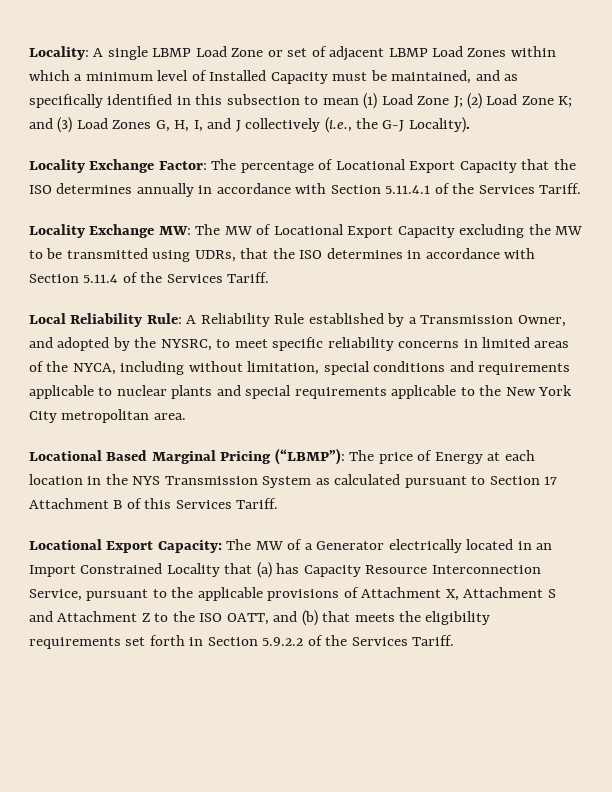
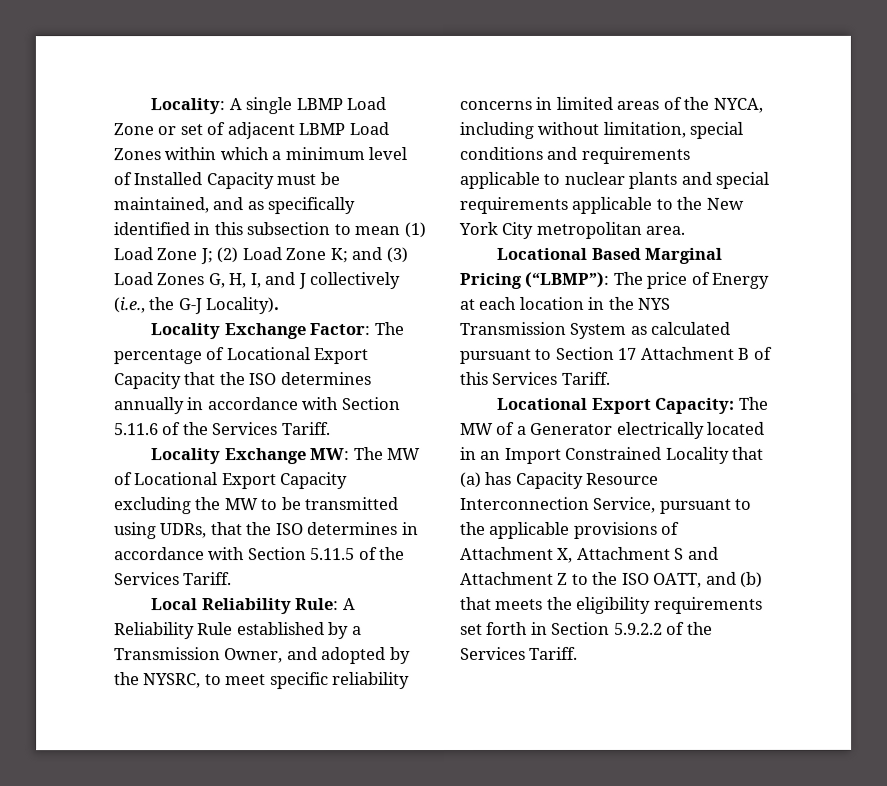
[385,185,431,194] 5.11.4.1 -> [114,423,159,436] 5.11.6
[83,274,119,283] 5.11.4 -> [310,548,356,561] 5.11.5

